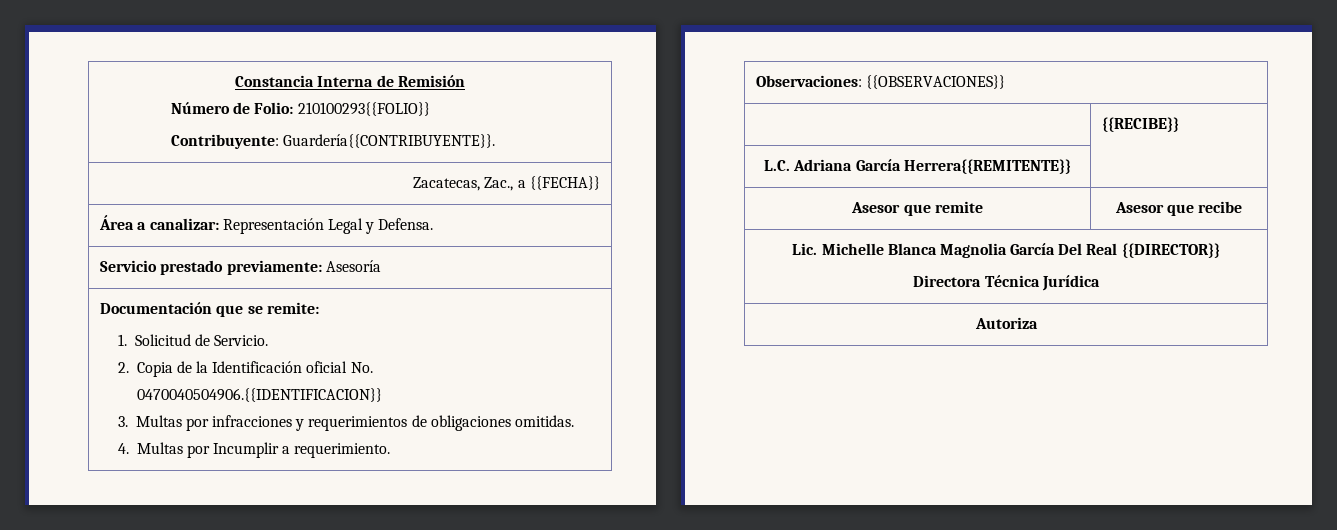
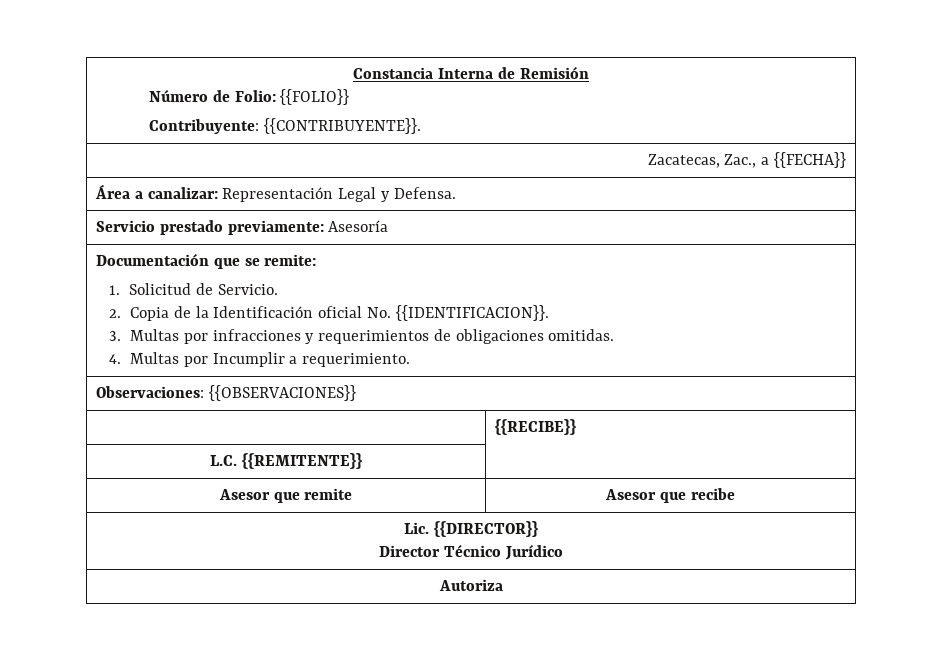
[297,102,430,116] 210100293{{FOLIO}} -> [280,89,350,105] {{FOLIO}}
[283,134,496,148] Guardería{{CONTRIBUYENTE}}. -> [264,118,422,134] {{CONTRIBUYENTE}}.
[136,388,382,402] 0470040504906.{{IDENTIFICACION}} -> [395,305,549,321] {{IDENTIFICACION}}.
[793,159,1071,174] Adriana García Herrera{{REMITENTE}} -> [241,453,362,469] {{REMITENTE}}
[821,243,1220,258] [913,275,1100,291] Michelle Blanca Magnolia García Del Real {{DIRECTOR}} // Directora Técnica Jurídica -> [433,521,538,537] [379,544,563,560] {{DIRECTOR}} // Director Técnico Jurídico

